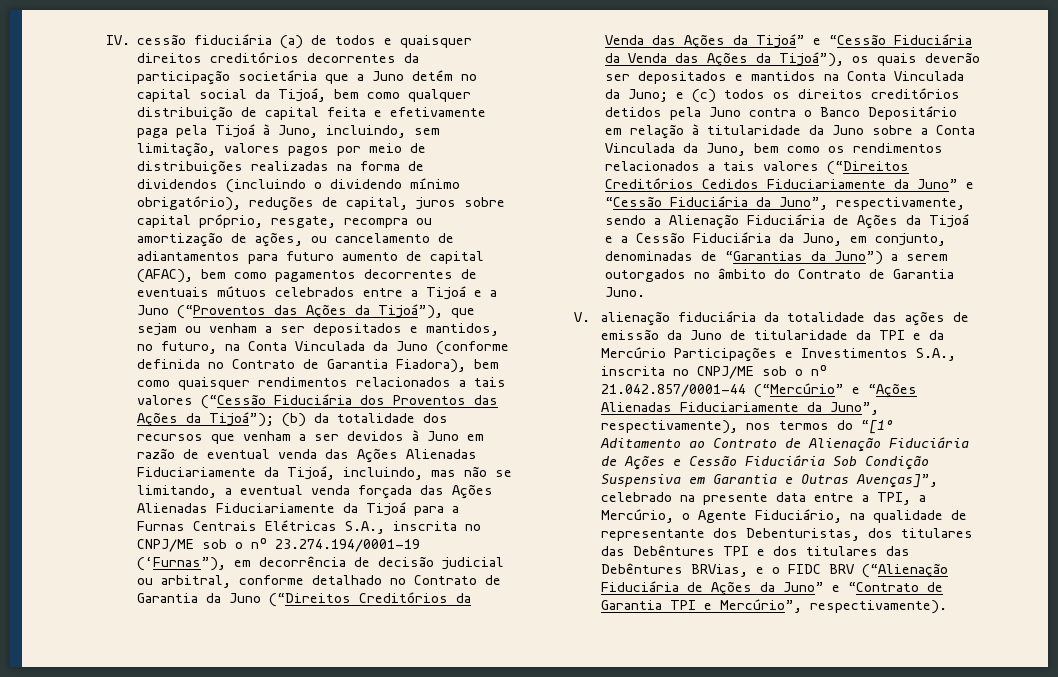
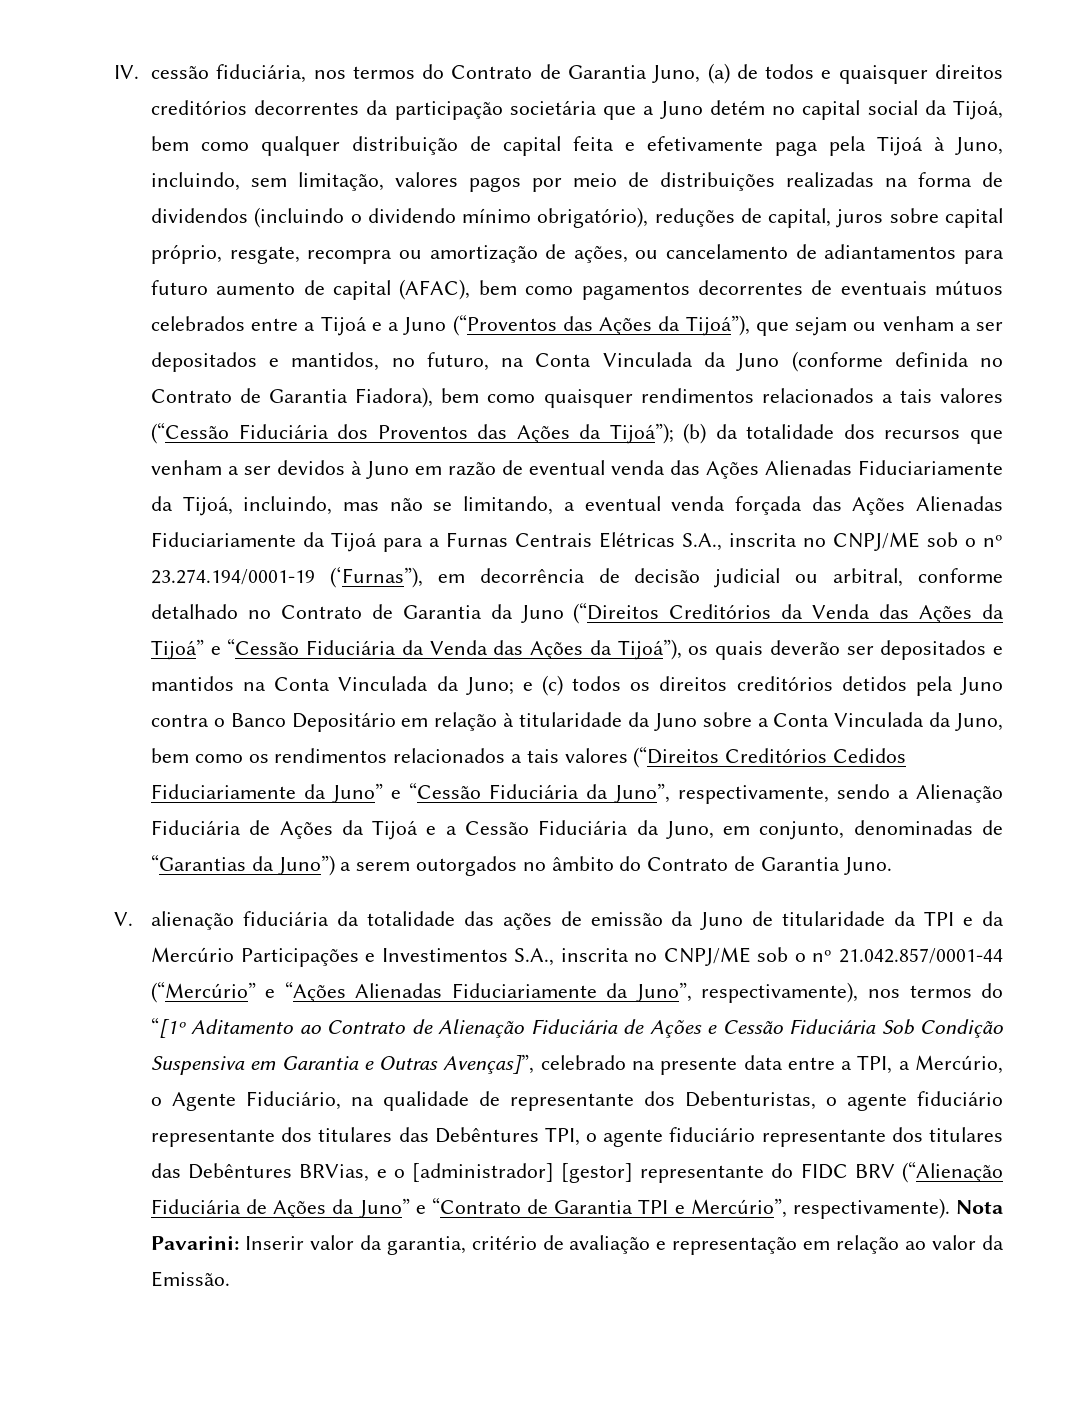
[193,34,272,45] fiduciária -> [216,64,701,83] fiduciária, nos termos do Contrato de Garantia Juno,
[868,528,974,538] [601,545,766,556] dos titulares das Debêntures TPI e -> [825,1091,1003,1111] [150,1127,886,1147] o agente fiduciário representante dos titulares das Debêntures TPI, o agente fiduciário representante
(781, 570) none -> [411,1163,794,1183] [administrador] [gestor] representante do
(948, 607) none -> [956,1200,1004,1214] [150,1235,1004,1255] [150,1271,230,1287] Nota Pavarini: Inserir valor da garantia, critério de avaliação e representação em relação ao valor da Emissão.

